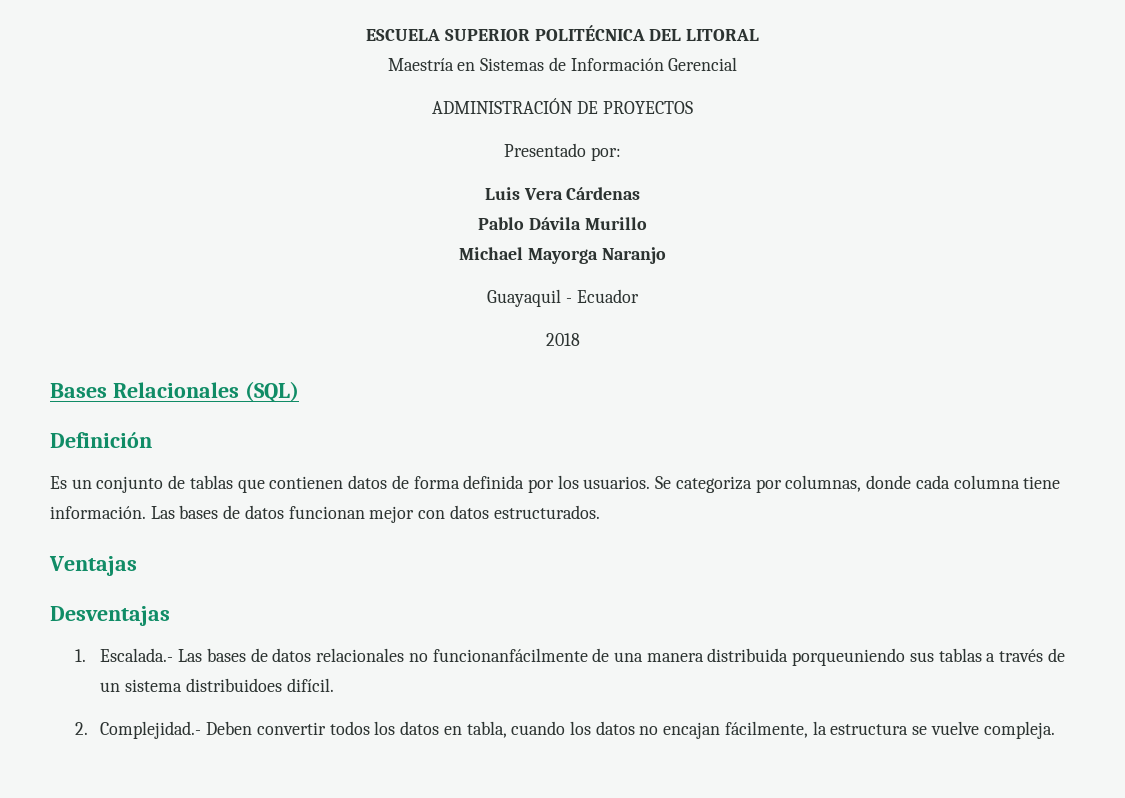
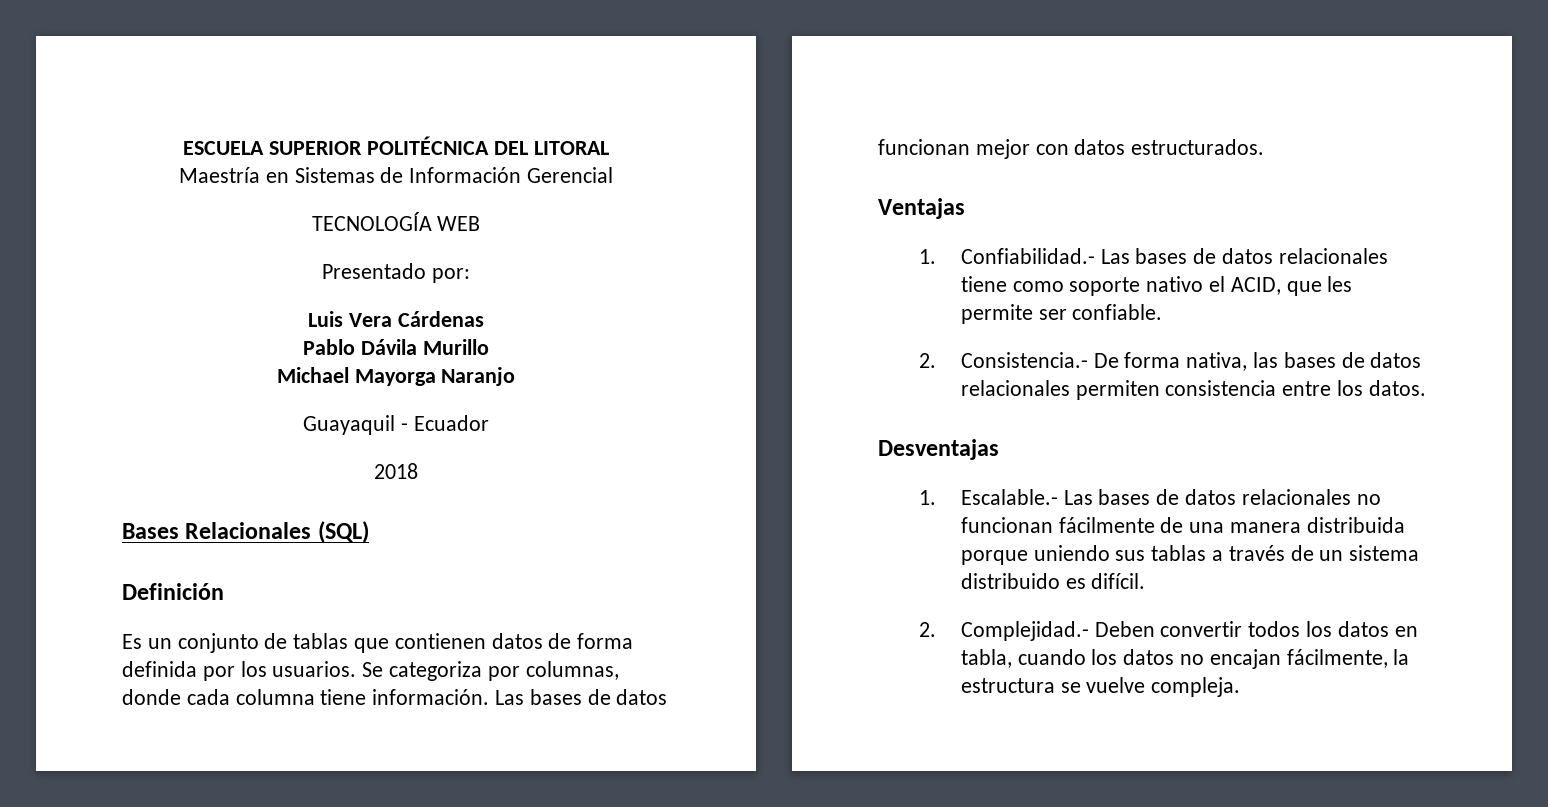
[432,98,693,114] ADMINISTRACIÓN DE PROYECTOS -> [311,212,481,231] TECNOLOGÍA WEB
(137, 566) none -> [919,248,1388,264] [960,276,1353,296] [960,304,1163,324] [919,352,1422,371] [960,380,1426,400] // 1. Confiabilidad.- Las bases de datos relacionales tiene como soporte nativo el ACID, que les permite ser confiable. // 2. Consistencia.- De forma nativa, las bases de datos relacionales permiten consistencia entre los datos.
[100,648,174,662] Escalada.- -> [960,489,1058,505] Escalable.-
[432,648,588,662] funcionanfácilmente -> [960,517,1155,533] funcionan fácilmente
[792,648,906,666] porqueuniendo -> [960,545,1110,565] porque uniendo
[185,678,282,692] distribuidoes -> [960,573,1086,589] distribuido es

